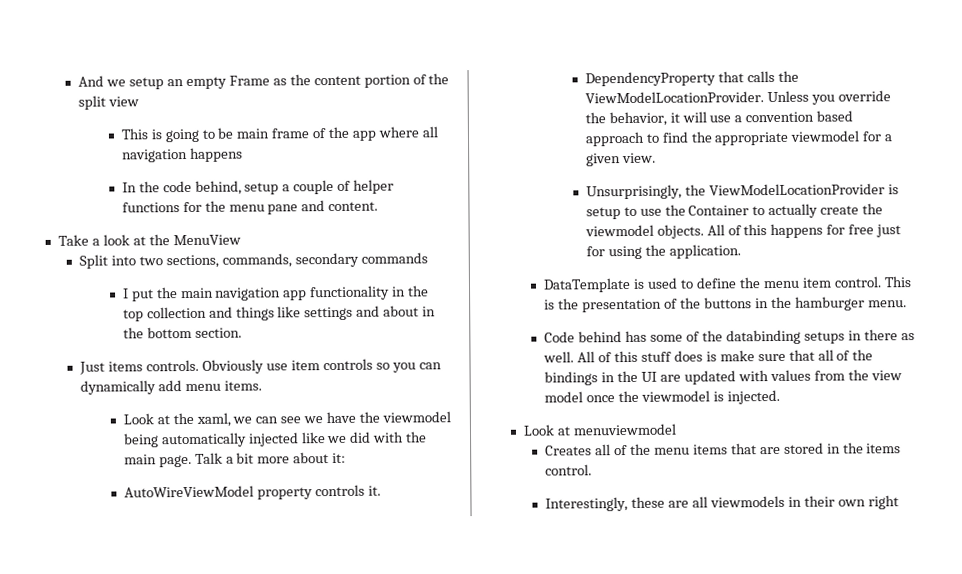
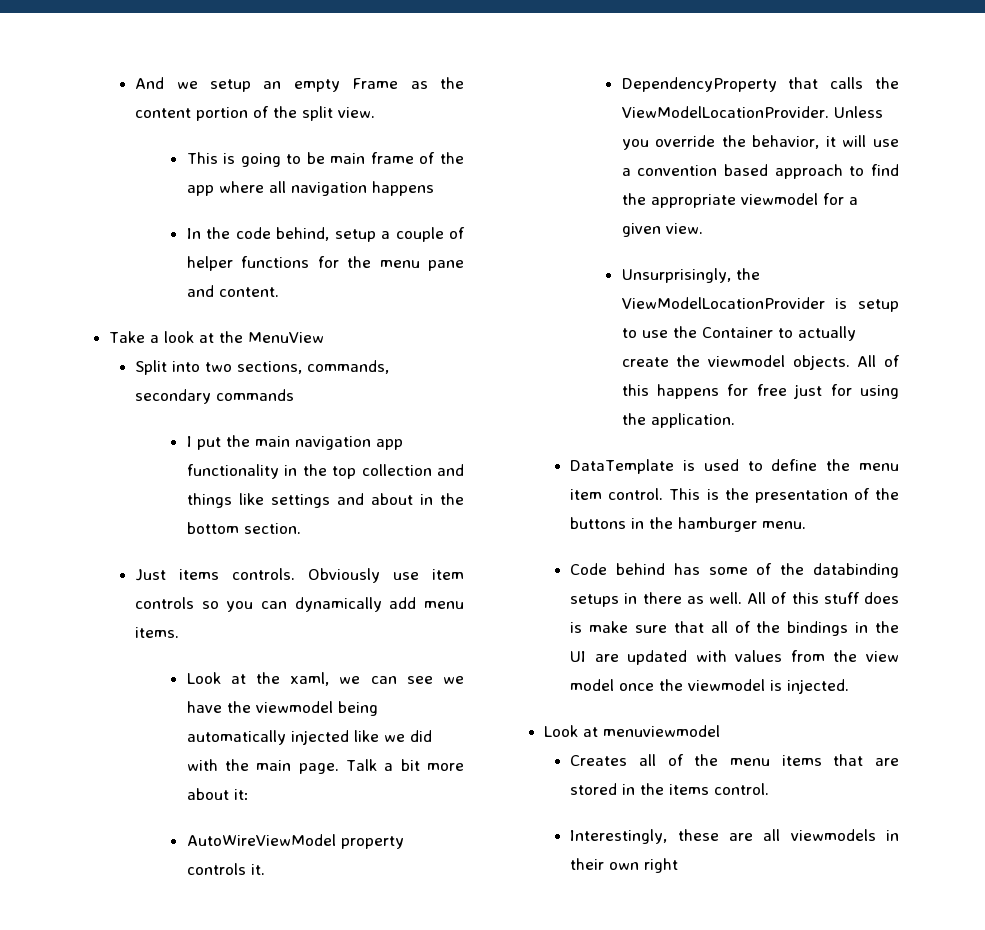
[108,96,140,107] view -> [338,107,376,118] view.

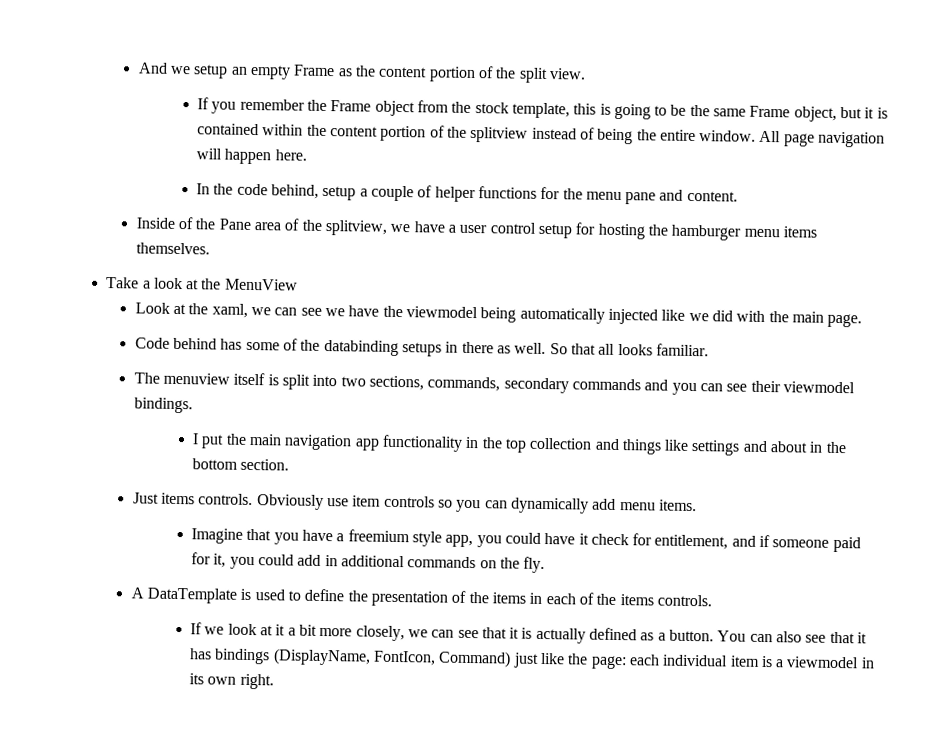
[186,152,465,167] [186,181,434,196] This is going to be main frame of the app where all navigation happens -> [197,97,888,122] [197,123,886,148] [196,148,307,165] If you remember the Frame object from the stock template, this is going to be the same Frame object, but it is contained within the content portion of the splitview instead of being the entire window. All page navigation will happen here.
(279, 292) none -> [135,217,817,241] [135,242,210,255] // Inside of the Pane area of the splitview, we have a user control setup for hosting the hamburger menu items themselves.
[135,360,168,375] Split -> [134,302,863,328] [134,337,709,357] [133,372,311,390] Look at the xaml, we can see we have the viewmodel being automatically injected like we did with the main page. // Code behind has some of the databinding setups in there as well. So that all looks familiar. // The menuview itself is split
(295, 395) none -> [644,379,855,396] [133,397,193,414] and you can see their viewmodel bindings.
[186,672,465,686] [186,701,378,716] [186,730,432,745] [186,759,464,774] [186,788,249,800] [186,834,404,849] [186,863,265,875] [621,77,899,92] [621,106,883,118] [621,135,899,150] [621,164,899,179] [621,193,858,208] [621,223,703,237] [621,268,760,283] [621,297,899,312] [621,326,856,341] [621,355,900,370] [621,384,899,399] [621,413,735,428] Look at the xaml, we can see we have the viewmodel being automatically injected like we did with the main page. Talk a bit more about it: // AutoWireViewModel property controls it. // DependencyProperty that calls the ViewModelLocationProvider. Unless you override the behavior, it will use a convention based approach to find the appropriate viewmodel for a given view. // Unsurprisingly, the ViewModelLocationProvider is setup to use the Container to actually create the viewmodel objects. All of this happens for free just for using the application. // -> [191,528,861,553] [191,552,546,574] [130,587,144,599] Imagine that you have a freemium style app, you could have it check for entitlement, and if someone paid for it, you could add in additional commands on the fly. // A
[859,463,899,471] [570,488,899,503] [570,517,807,532] [570,563,899,578] [570,592,899,607] [570,621,899,636] [570,650,899,665] [570,679,850,694] [544,725,721,737] [570,754,899,766] [570,783,770,795] [570,829,899,844] [570,858,679,873] menu item control. This is the presentation of the buttons in the hamburger menu. // Code behind has some of the databinding setups in there as well. All of this stuff does is make sure that all of the bindings in the UI are updated with values from the view model once the viewmodel is injected. // Look at menuviewmodel // Creates all of the menu items that are stored in the items control. // Interestingly, these are all viewmodels in their own right -> [371,590,712,607] [190,622,868,644] [190,648,875,670] [189,673,274,690] presentation of the items in each of the items controls. // If we look at it a bit more closely, we can see that it is actually defined as a button. You can also see that it has bindings (DisplayName, FontIcon, Command) just like the page: each individual item is a viewmodel in its own right.

